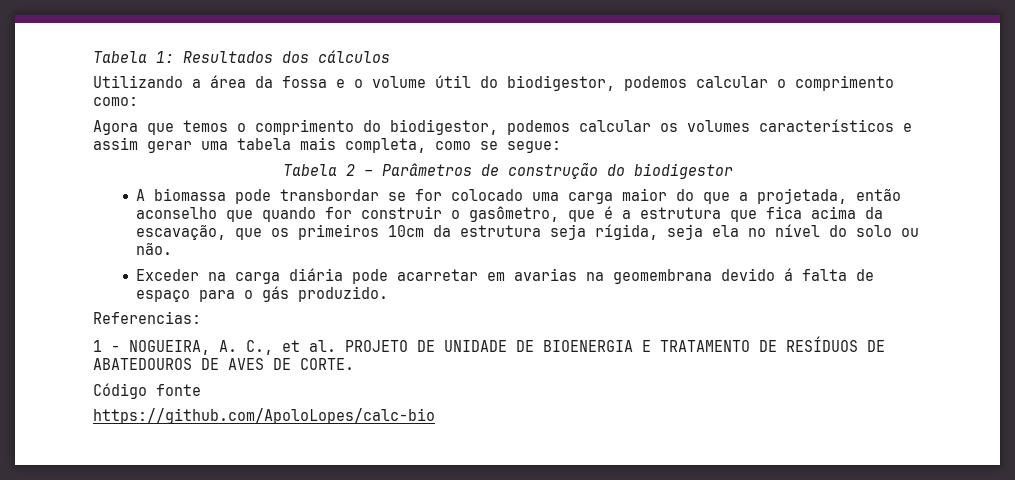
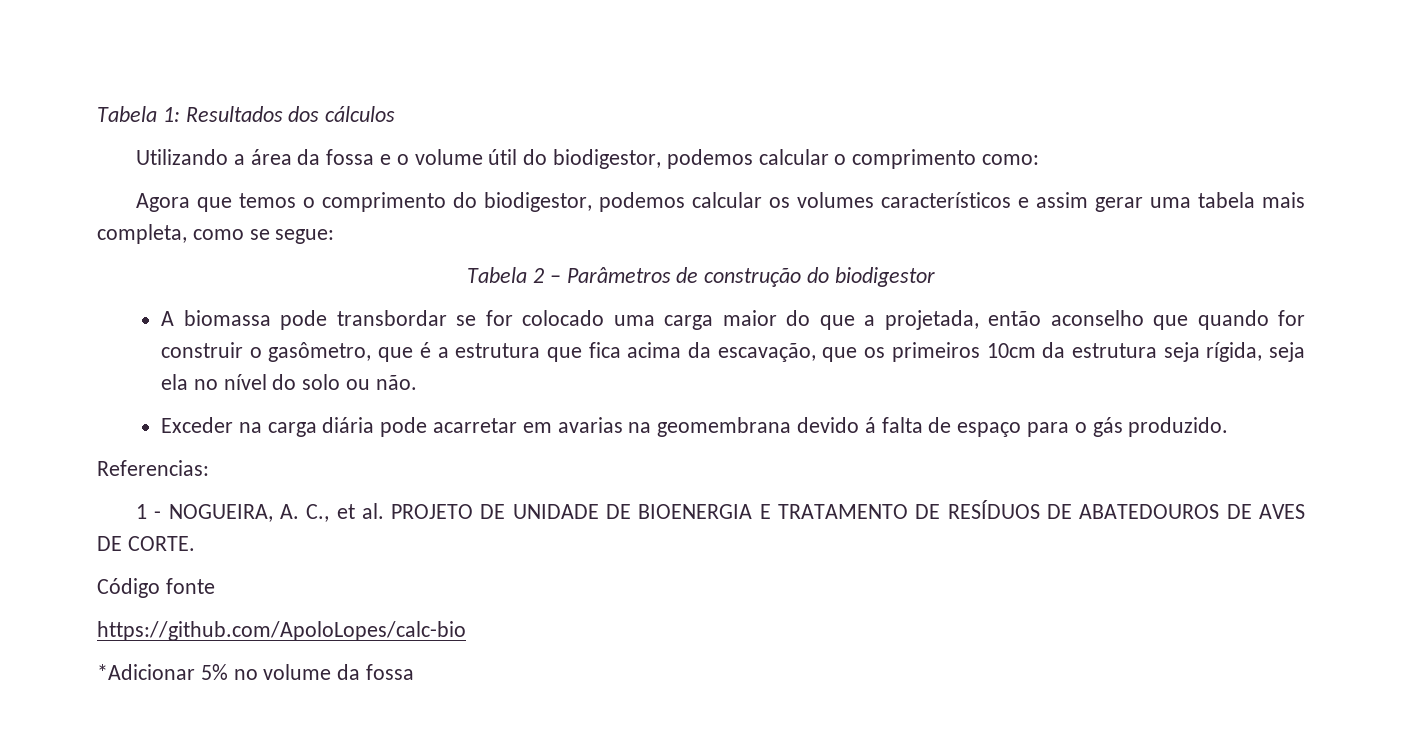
(435, 416) none -> [97,664,415,680] // *Adicionar 5% no volume da fossa

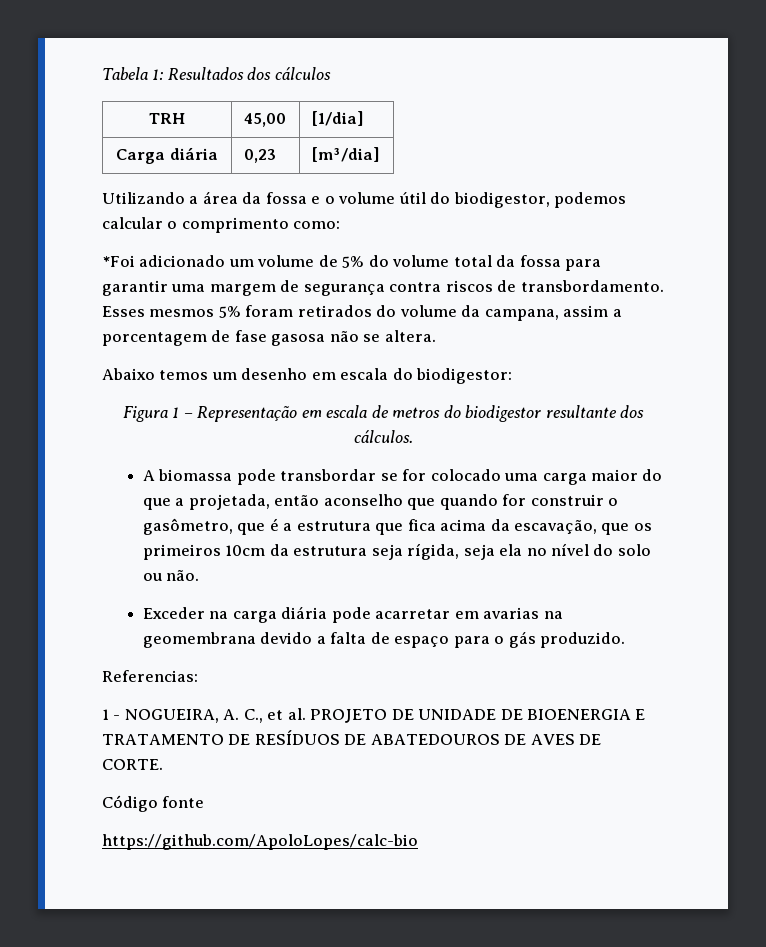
(396, 114) none -> [149,113,185,124] [243,113,286,127] [311,111,364,126] [116,147,218,164] [243,149,276,163] [311,147,380,162] // TRH | 45,00 | [1/dia] // Carga diária | 0,23 | [m³/dia]
[135,192,1305,212] [97,224,335,244] [467,267,802,287] Agora que temos o comprimento do biodigestor, podemos calcular os volumes característicos e assim gerar uma tabela mais completa, como se segue: // Tabela 2 – Parâmetros de construção -> [102,255,602,271] [102,280,664,296] [102,305,622,321] [102,330,436,346] [102,368,513,384] [122,405,441,422] *Foi adicionado um volume de 5% do volume total da fossa para garantir uma margem de segurança contra riscos de transbordamento. Esses mesmos 5% foram retirados do volume da campana, assim a porcentagem de fase gasosa não se altera. // Abaixo temos um desenho em escala do biodigestor: // Figura 1 – Representação em escala de metros
(935, 277) none -> [545,405,645,418] [353,430,413,443] resultante dos cálculos.
[864,417,876,433] á -> [316,636,326,644] a
[97,664,415,680] // *Adicionar 5% no volume da fossa -> (418, 842) none

